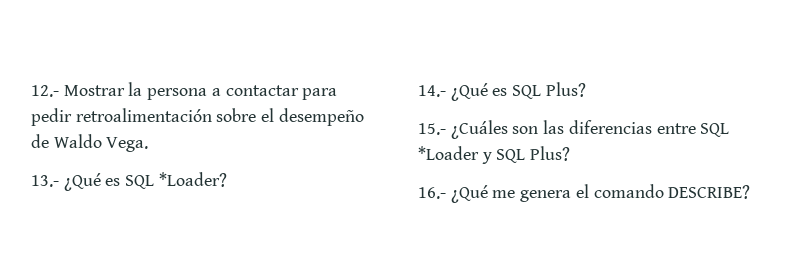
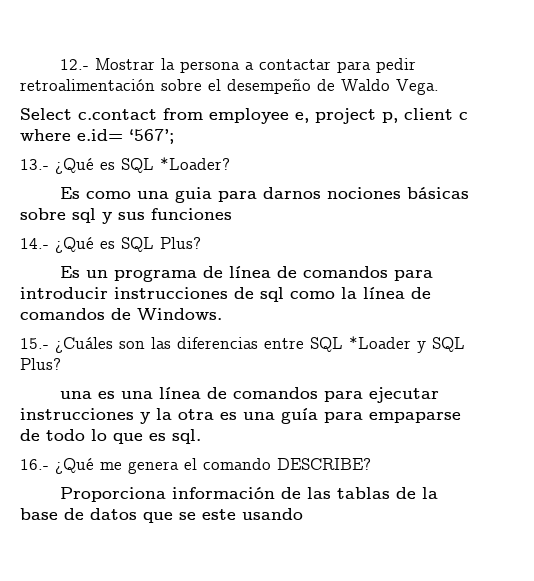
(149, 144) none -> [20,108,468,124] [20,129,174,144] // Select c.contact from employee e, project p, client c where e.id= ‘567’;
(227, 179) none -> [60,187,470,203] [20,208,232,224] // Es como una guia para darnos nociones básicas sobre sql y sus funciones
(586, 89) none -> [60,266,434,282] [20,287,431,302] [20,308,222,320] // Es un programa de línea de comandos para introducir instrucciones de sql como la línea de comandos de Windows.
(571, 153) none -> [60,387,440,403] [20,408,461,424] [20,429,201,444] // una es una línea de comandos para ejecutar instrucciones y la otra es una guía para empaparse de todo lo que es sql.
(751, 192) none -> [60,487,439,502] [20,508,303,523] // Proporciona información de las tablas de la base de datos que se este usando

